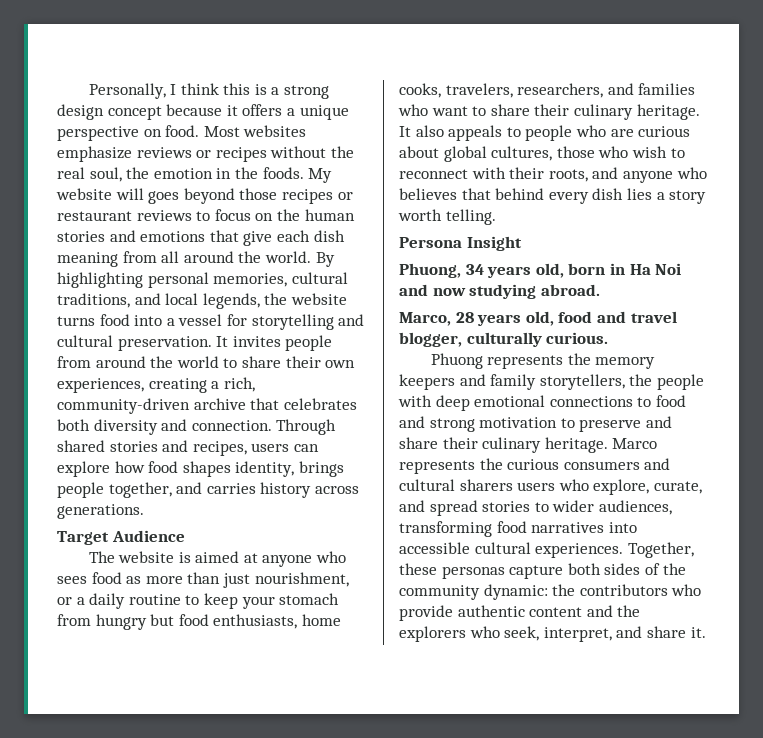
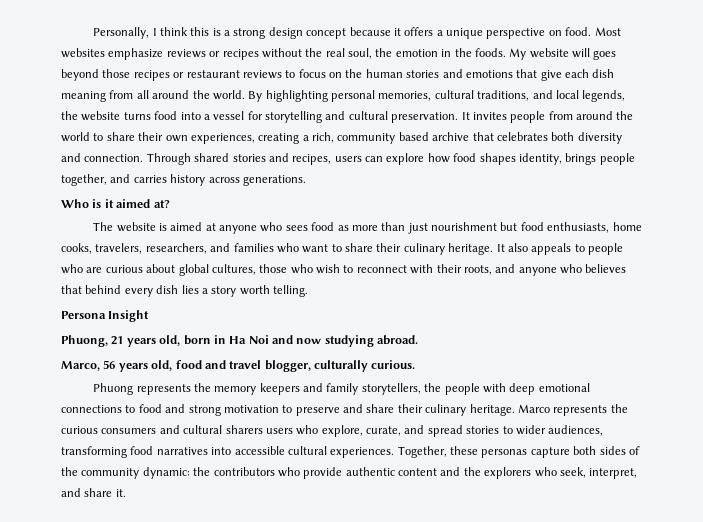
[57,398,190,414] community-driven -> [337,132,429,144] community based
[57,530,185,545] Target Audience -> [61,199,170,208] Who is it aimed at?
[254,572,349,587] [57,593,340,609] [57,614,147,630] nourishment, or a daily routine to keep your stomach from hungry -> [431,222,498,231] nourishment
[465,264,484,275] 34 -> [111,336,124,345] 21
[455,312,474,323] 28 -> [103,360,116,369] 56

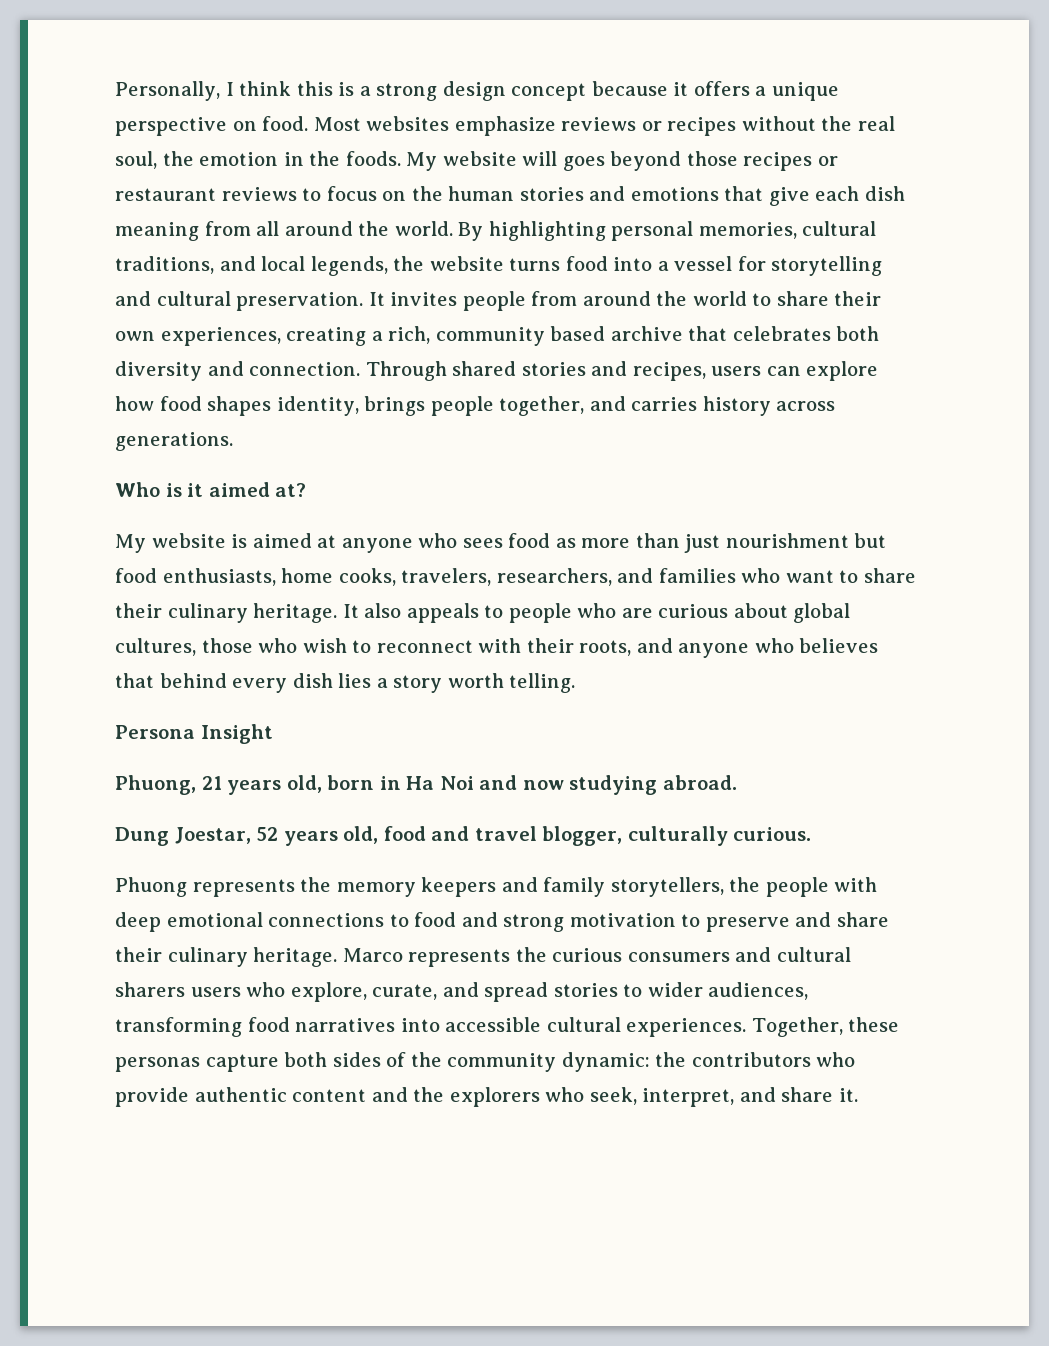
[93,222,114,231] The -> [115,534,146,553] My
[61,360,116,371] Marco, 56 -> [115,827,279,846] Dung Joestar, 52

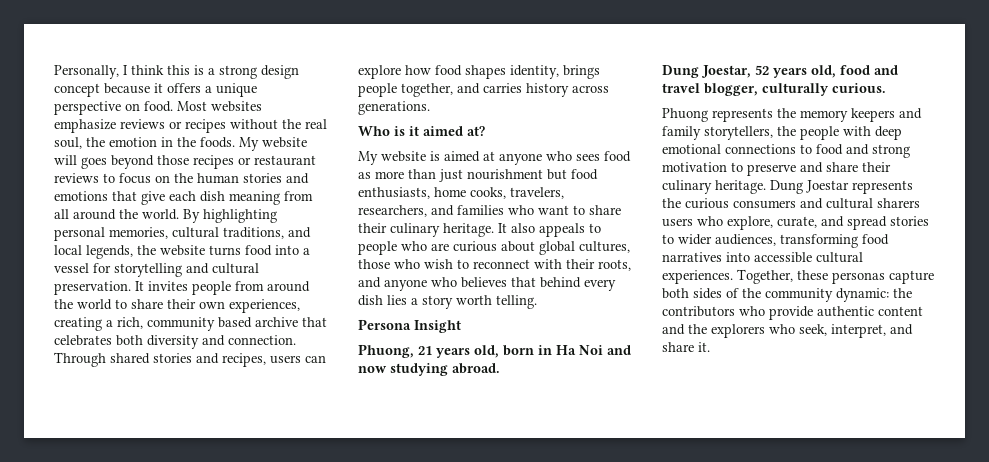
[342,948,403,962] Marco -> [770,180,849,194] Dung Joestar

